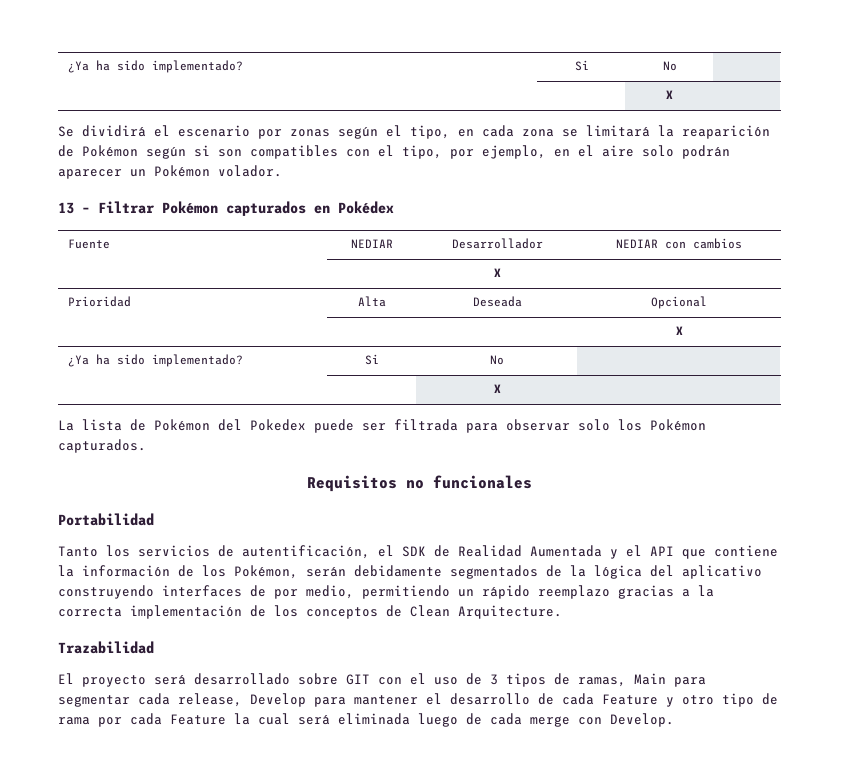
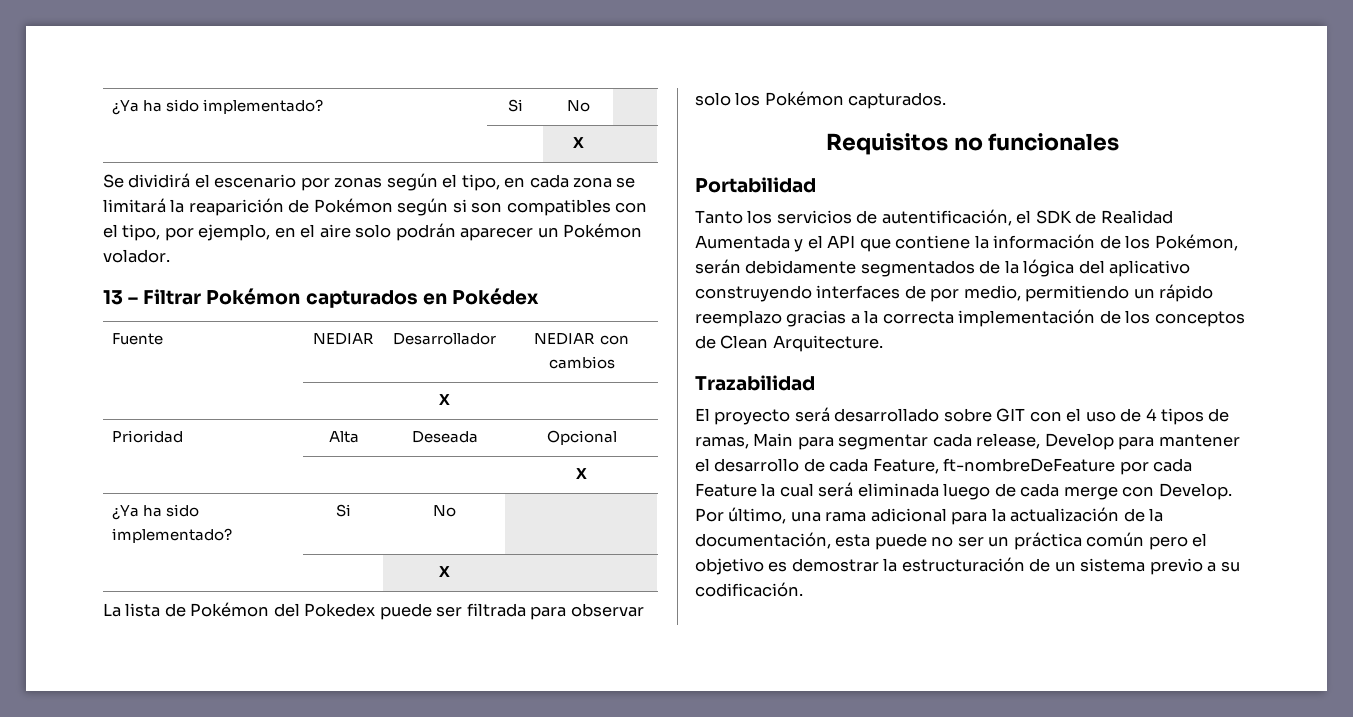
[490,674,498,685] 3 -> [1145,408,1157,421] 4
[602,693,778,707] [58,717,90,725] Feature y otro tipo de rama -> [872,458,1116,474] Feature, ft-nombreDeFeature
(674, 720) none -> [695,507,1164,525] [695,532,1208,550] [695,557,1240,575] [695,582,803,597] Por último, una rama adicional para la actualización de la documentación, esta puede no ser un práctica común pero el objetivo es demostrar la estructuración de un sistema previo a su codificación.

